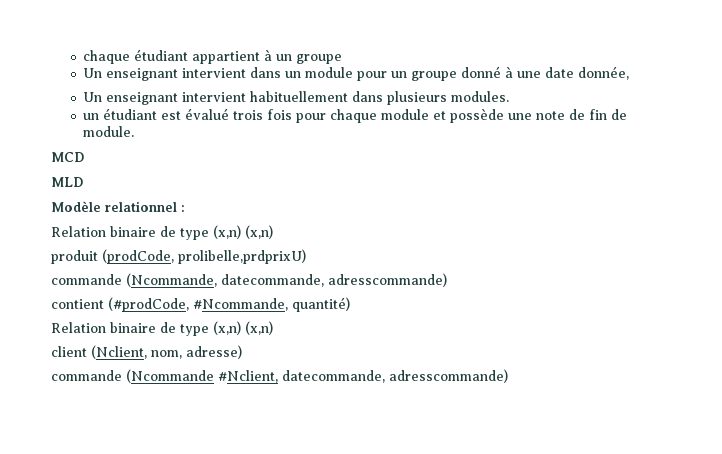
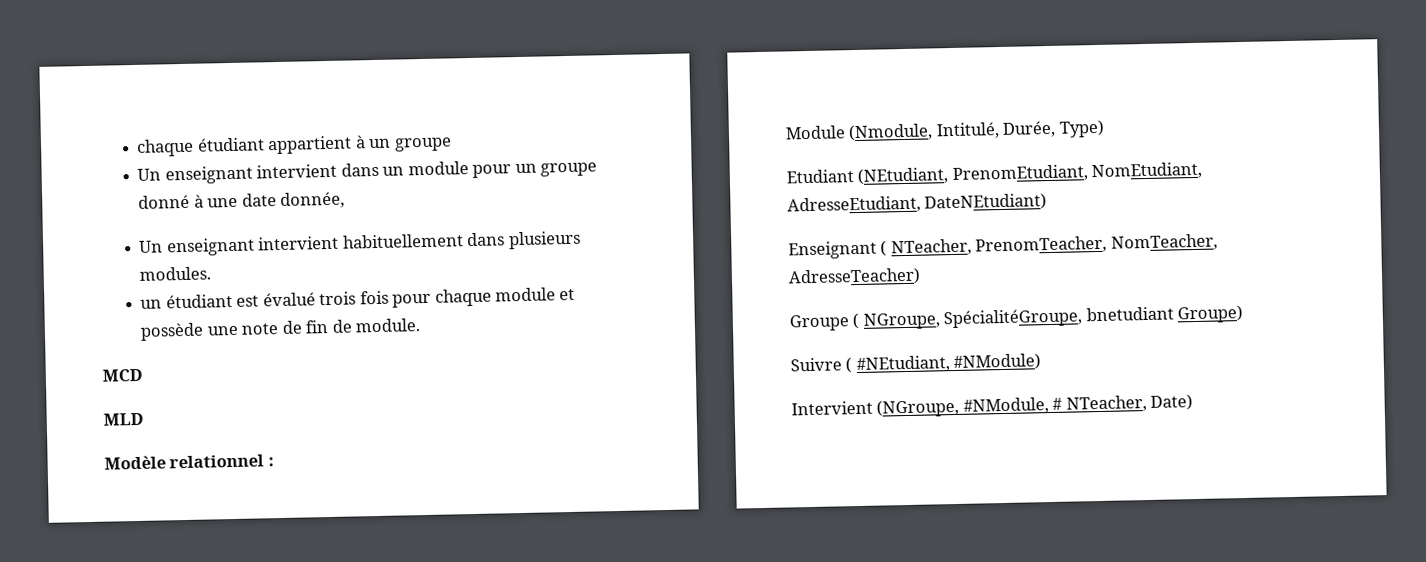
[51,225,273,240] [51,249,306,264] [51,273,447,287] [51,297,350,312] [51,321,273,336] [51,345,242,359] [51,369,508,383] Relation binaire de type (x,n) (x,n) // produit (prodCode, prolibelle,prdprixU) // commande (Ncommande, datecommande, adresscommande) // contient (#prodCode, #Ncommande, quantité) // Relation binaire de type (x,n) (x,n) // client (Nclient, nom, adresse) // commande (Ncommande #Nclient, datecommande, adresscommande) -> [785,119,1105,142] [786,161,1203,185] [787,193,1048,215] [788,233,1218,260] [788,267,921,287] [789,304,1244,332] [790,353,1042,374] [791,394,1194,418] Module (Nmodule, Intitulé, Durée, Type) // Etudiant (NEtudiant, PrenomEtudiant, NomEtudiant, AdresseEtudiant, DateNEtudiant) // Enseignant ( NTeacher, PrenomTeacher, NomTeacher, AdresseTeacher) // Groupe ( NGroupe, SpécialitéGroupe, bnetudiant Groupe) // Suivre ( #NEtudiant, #NModule) // Intervient (NGroupe, #NModule, # NTeacher, Date)

